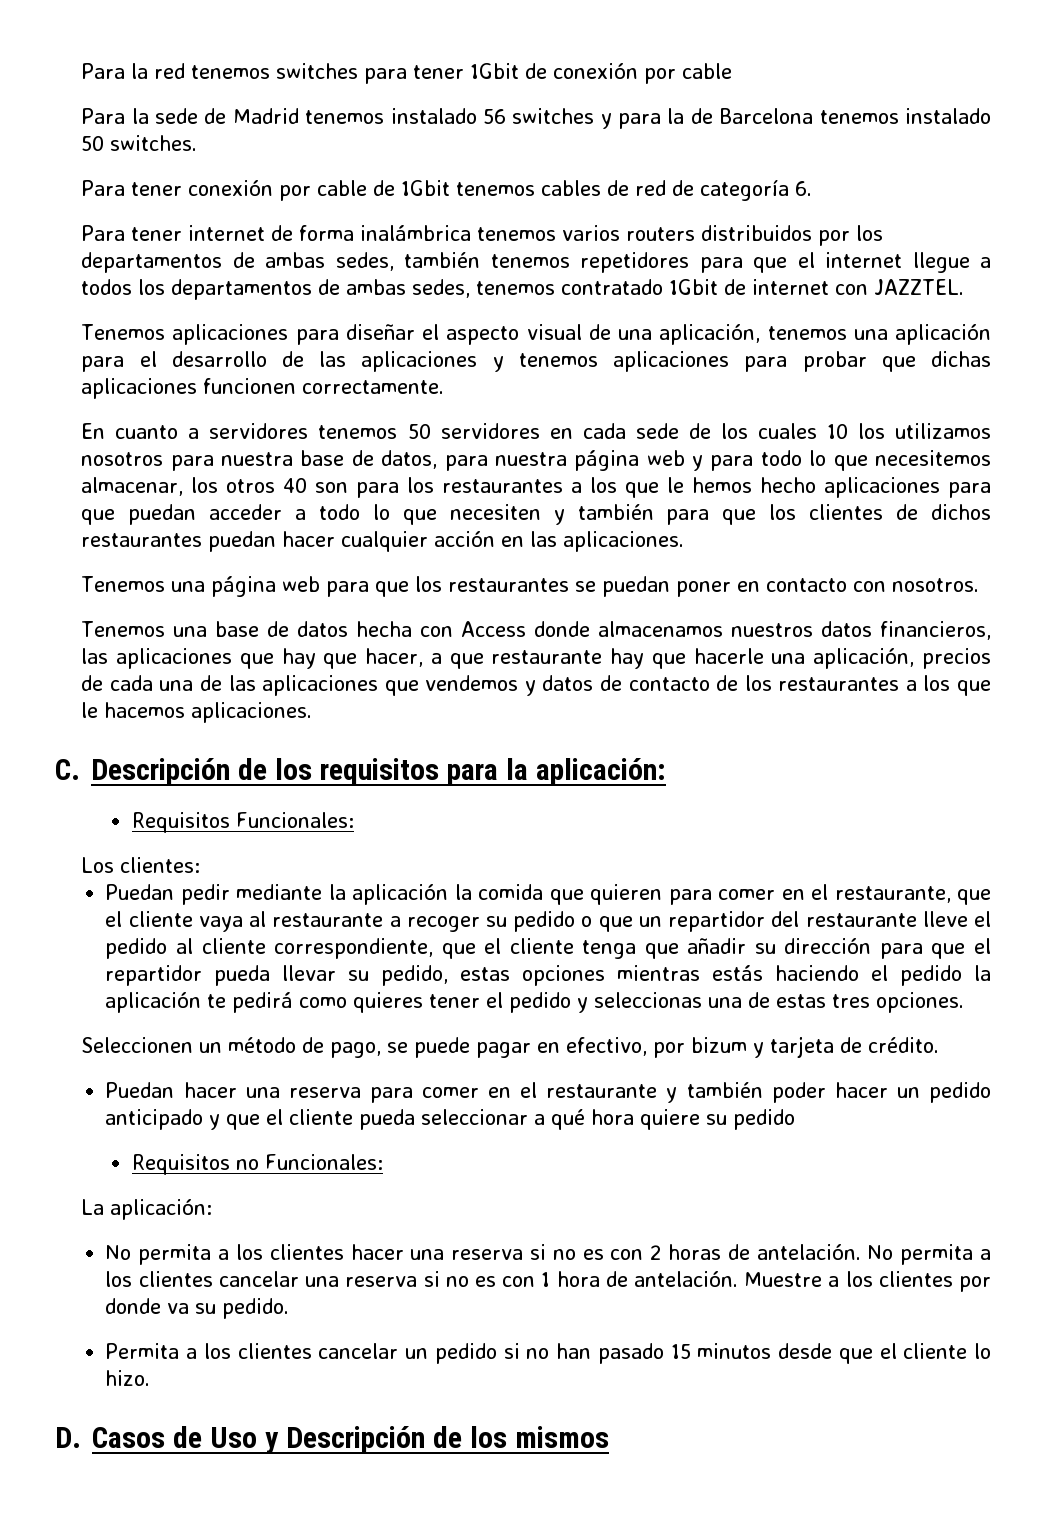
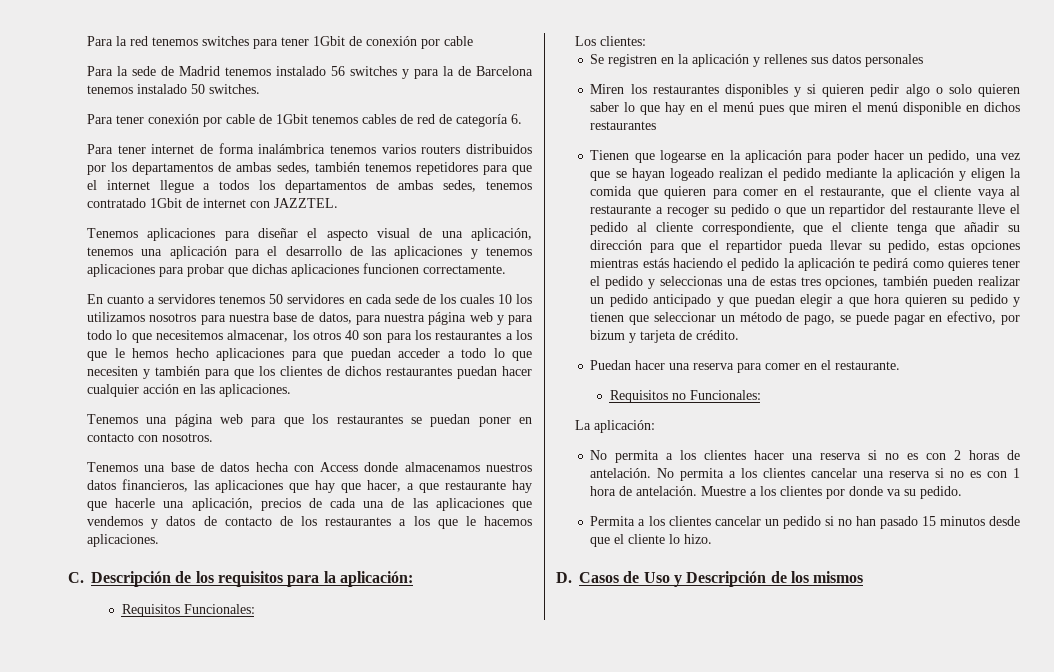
[105,884,230,905] Puedan pedir -> [590,54,924,67] [590,84,1020,97] [590,102,1020,115] [590,121,657,130] [590,150,1020,163] [590,168,821,181] Se registren en la aplicación y rellenes sus datos personales // Miren los restaurantes disponibles y si quieren pedir algo o solo quieren saber lo que hay en el menú pues que miren el menú disponible en dichos restaurantes // Tienen que logearse en la aplicación para poder hacer un pedido, una vez que se hayan logeado realizan el pedido
(449, 894) none -> [958,168,1005,181] y eligen
[876,992,965,1013] [81,1037,194,1053] opciones. // Seleccionen -> [825,276,1020,289] [590,294,1020,307] [590,312,717,325] opciones, también pueden realizar un pedido anticipado y que puedan elegir a que hora quieren su pedido y tienen que seleccionar
[546,1082,991,1103] [105,1109,796,1130] restaurante y también poder hacer un pedido anticipado y que el cliente pueda seleccionar a qué hora quiere su pedido -> [835,361,901,370] restaurante.

